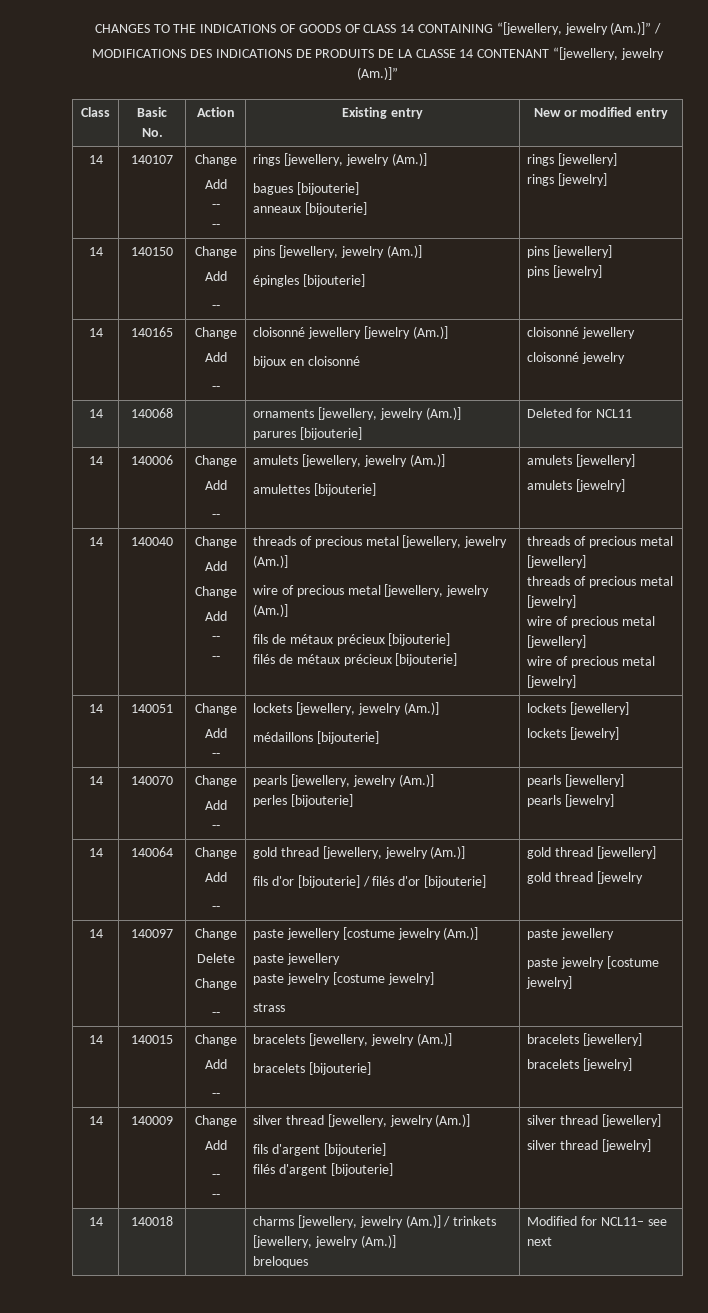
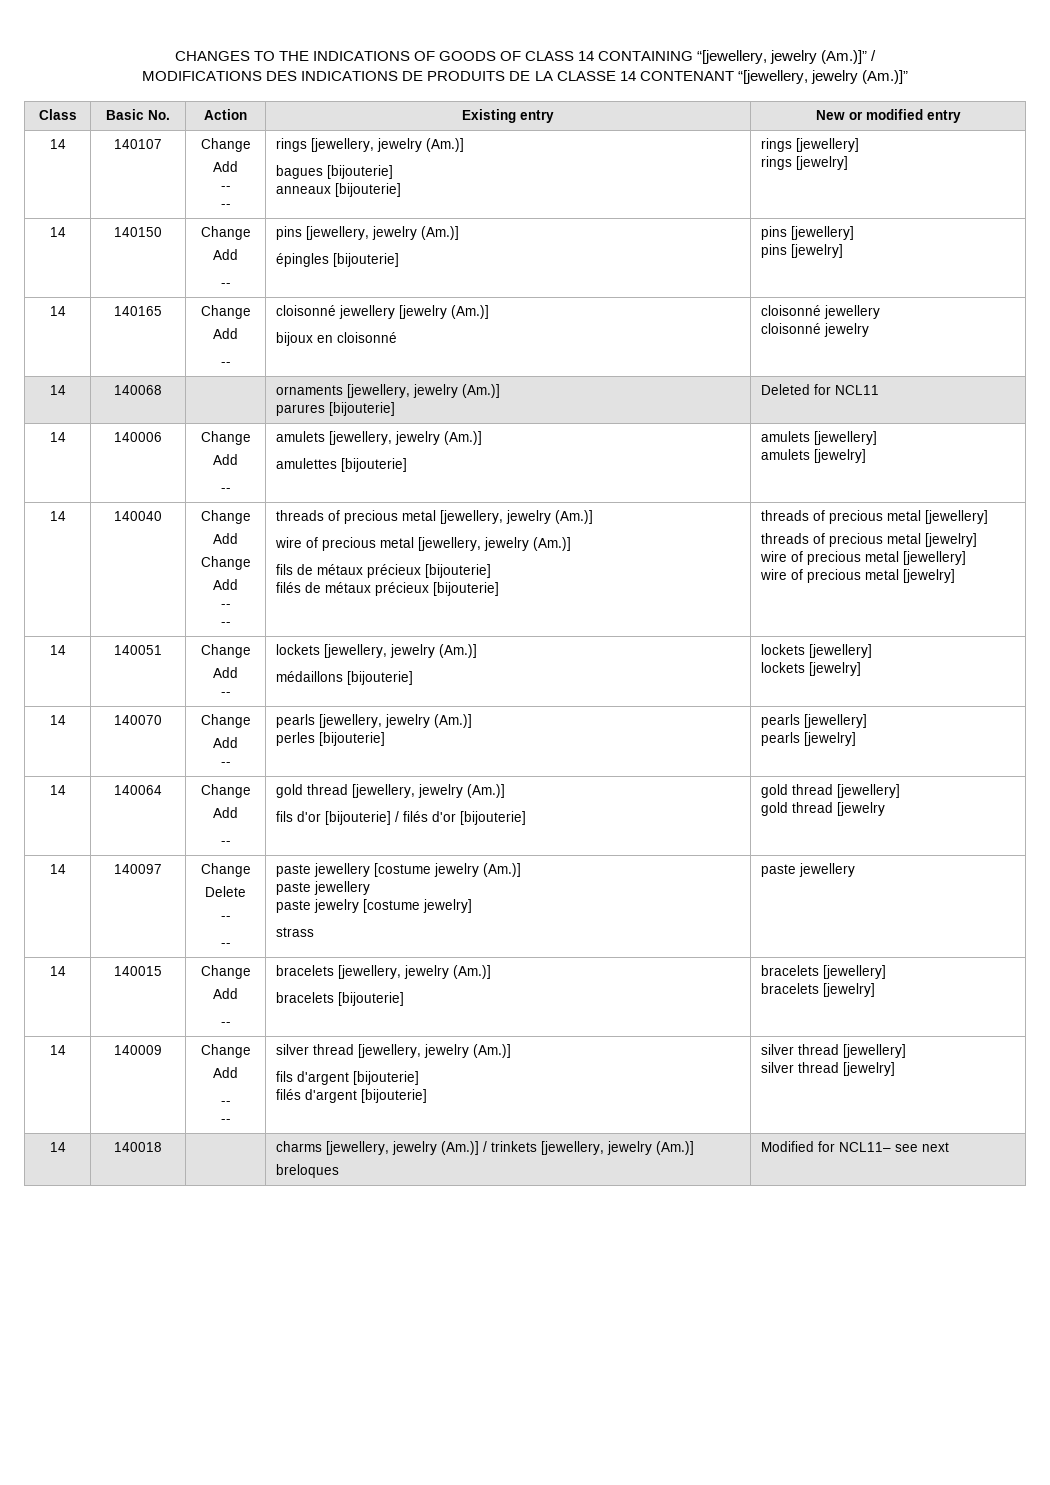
[194,978,237,990] Change -> [220,916,231,920] --
[527,956,659,969] [526,976,573,989] // paste jewelry [costume jewelry] -> (856, 870) none

